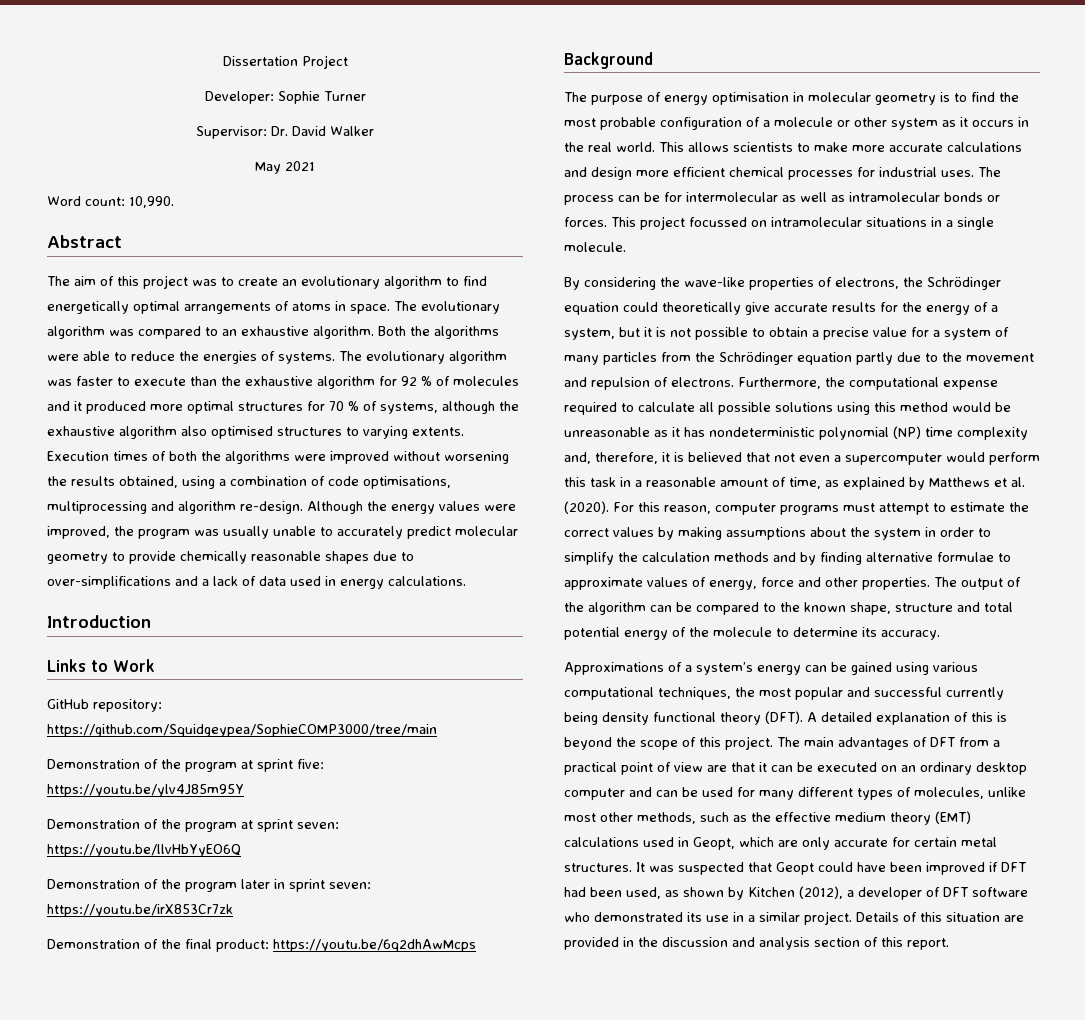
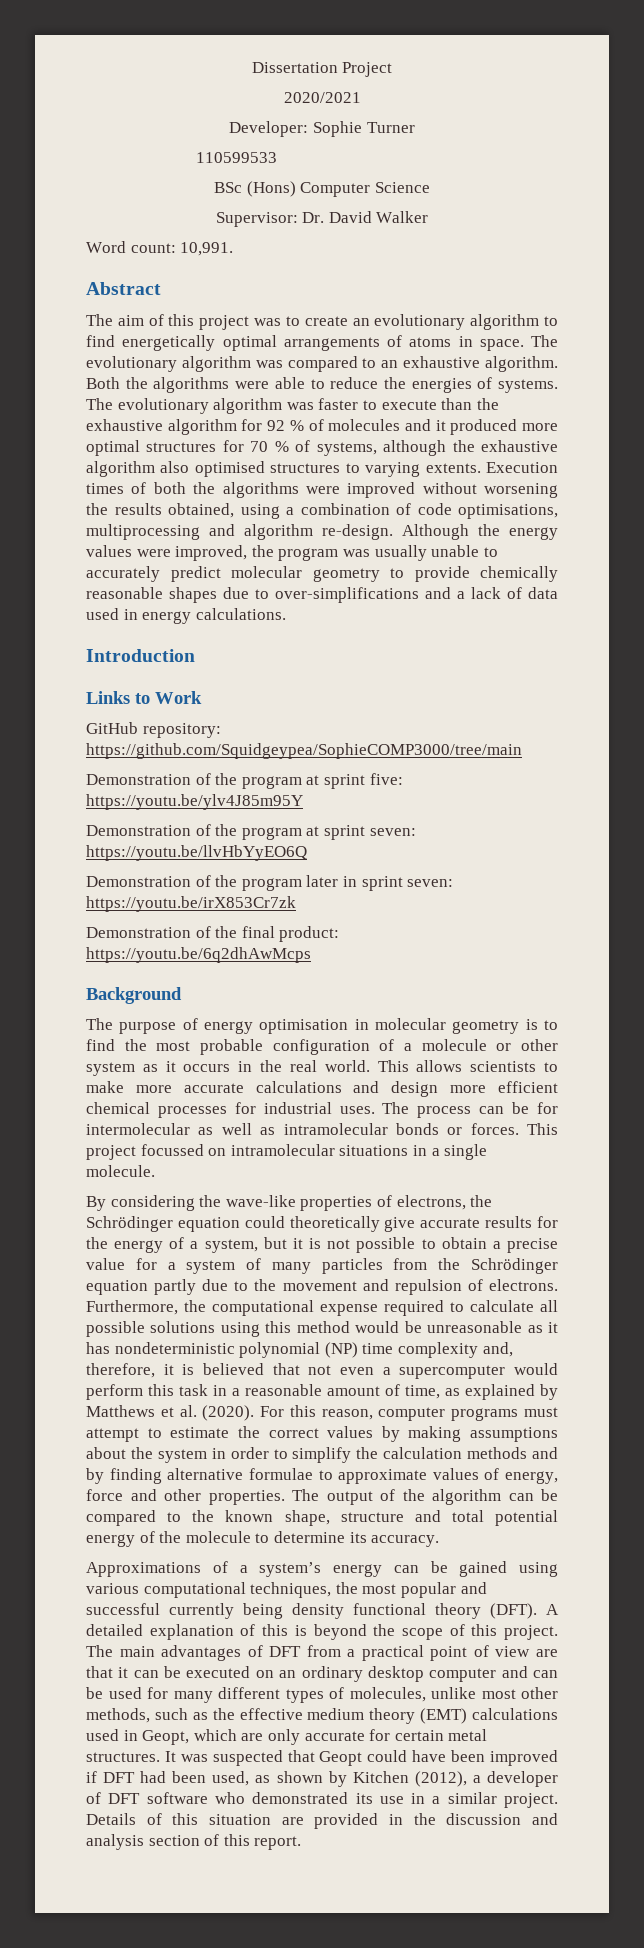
(348, 62) none -> [283,92,361,103] // 2020/2021
(366, 96) none -> [196,152,278,163] [214,181,430,197] // 110599533 // BSc (Hons) Computer Science
[255,161,315,174] // May 2021 -> (429, 217) none
[129,196,174,208] 10,990. -> [180,242,234,256] 10,991.

